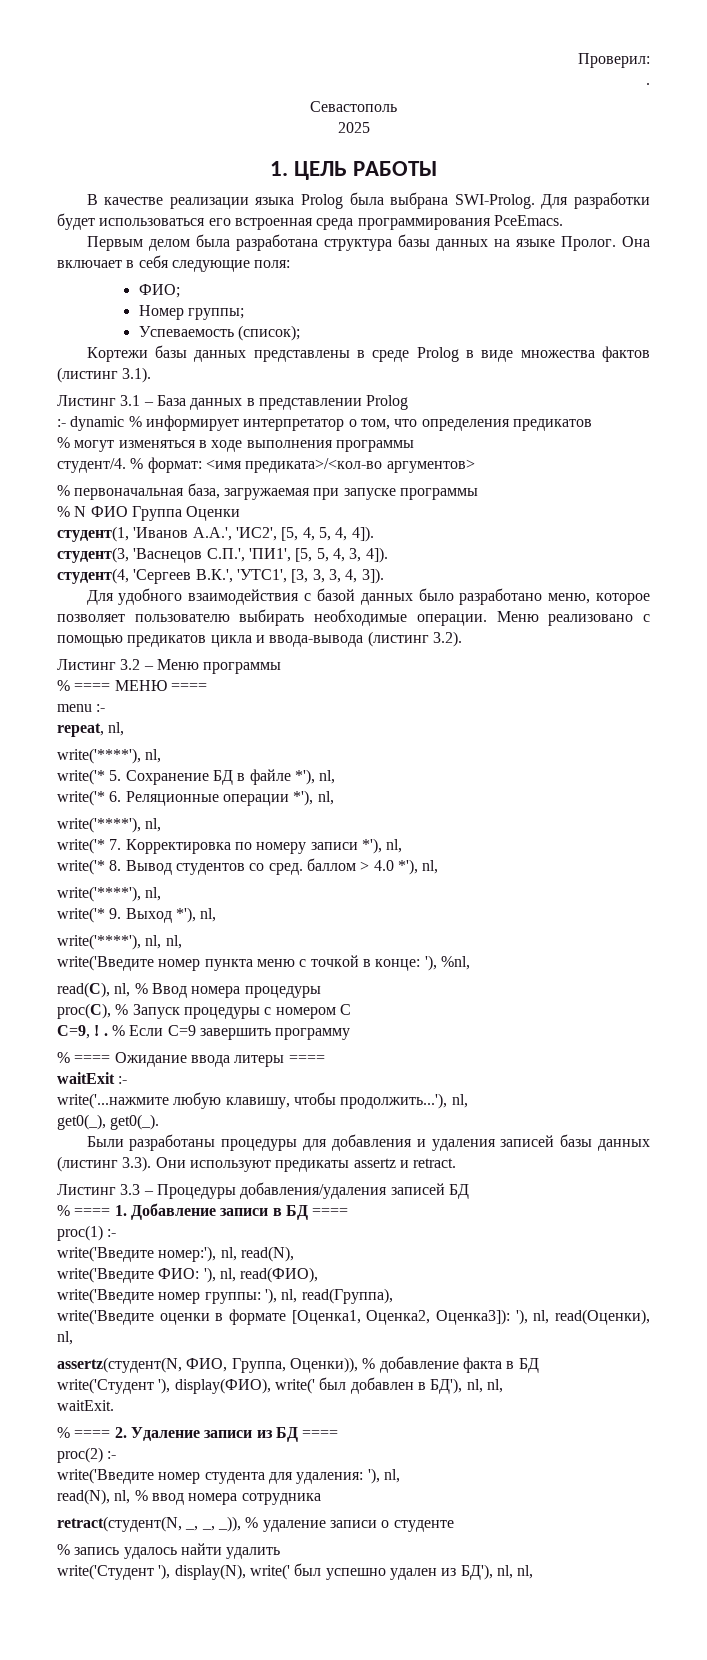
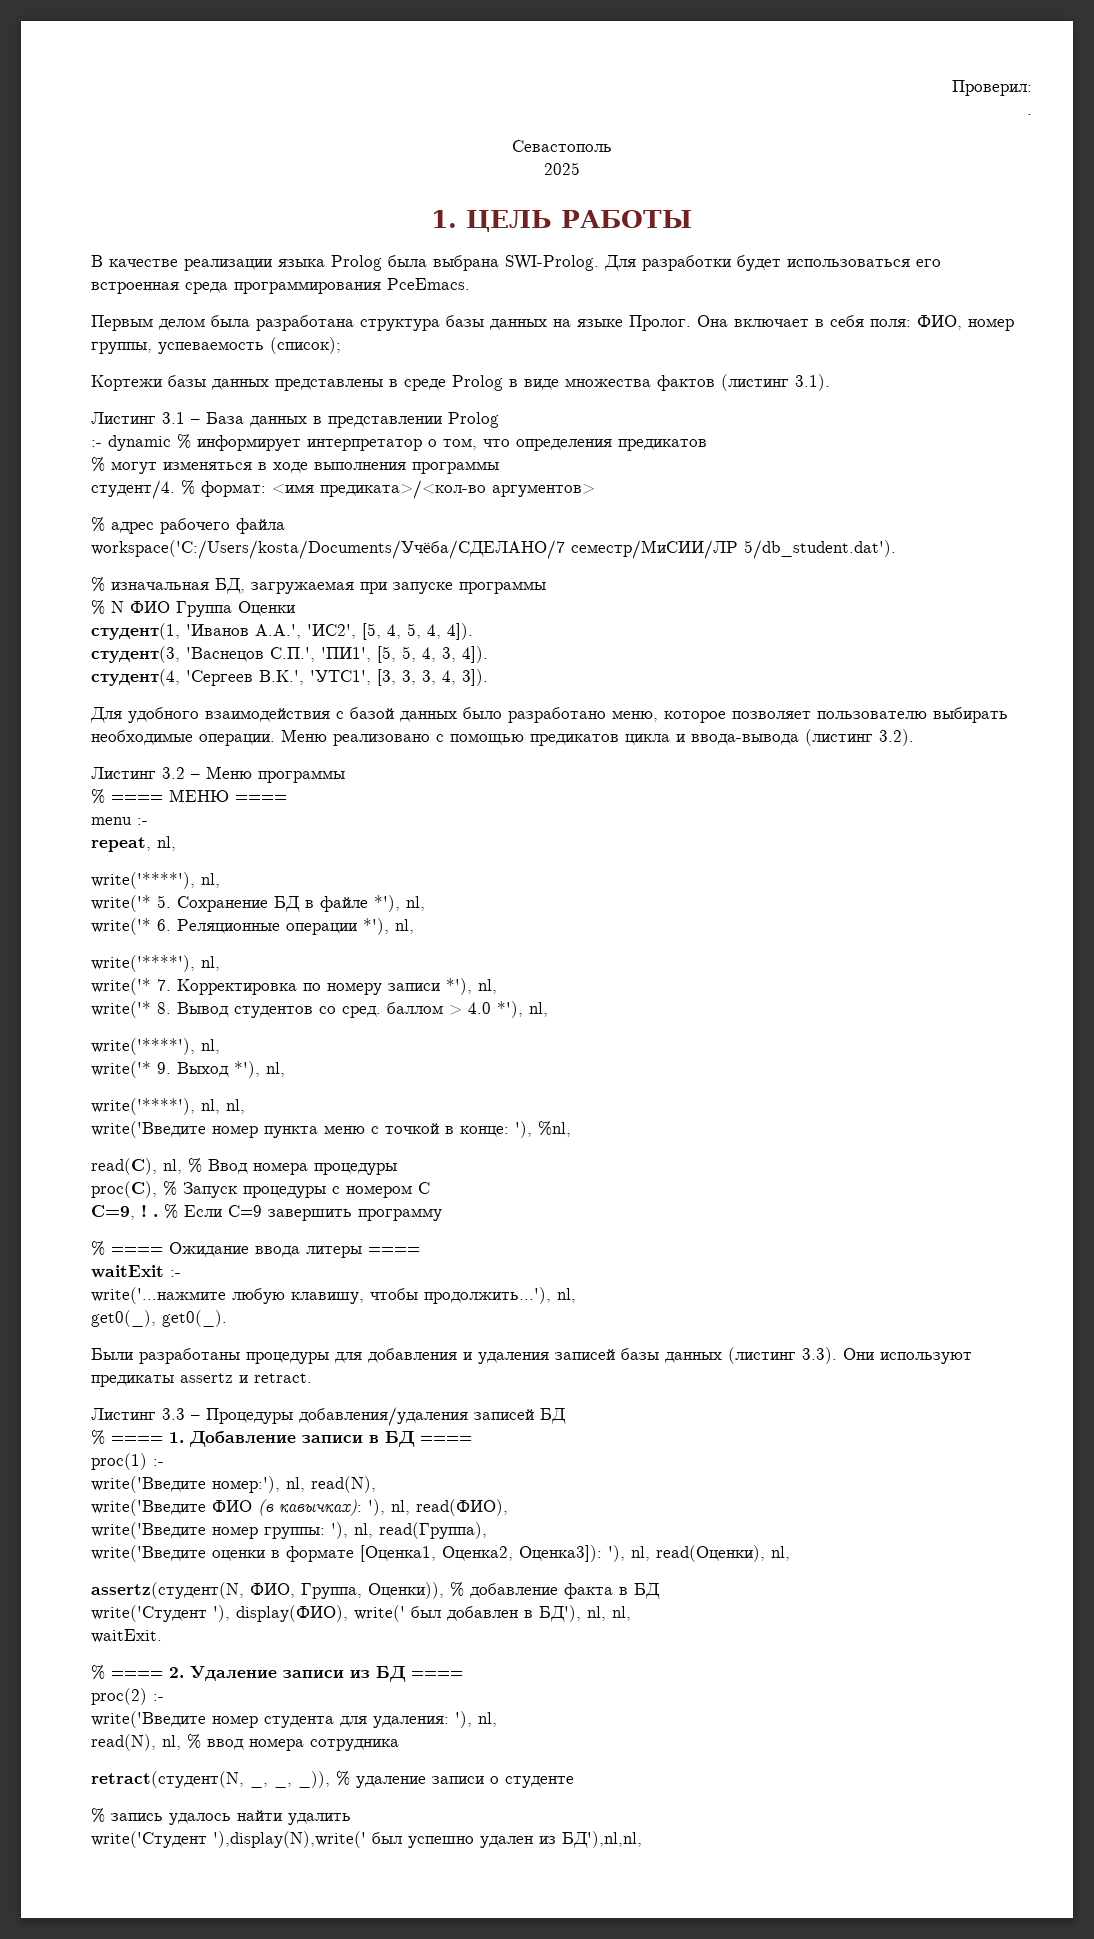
[171,260,250,272] следующие -> (864, 321) none
[138,284,180,298] [138,305,244,320] [138,326,234,337] // ФИО; // Номер группы; // Успеваемость -> [917,315,1014,331] [91,341,264,354] ФИО, номер группы, успеваемость
[74,483,220,500] первоначальная база, -> [111,518,285,534] [91,540,896,559] [91,577,245,594] адрес рабочего файла // workspace('C:/Users/kosta/Documents/Учёба/СДЕЛАНО/7 семестр/МиСИИ/ЛР 5/db_student.dat'). // % изначальная БД,
[158,1268,200,1279] ФИО: -> [212,1499,362,1516] ФИО (в кавычках):
[158,1564,290,1580] '), display(N), write(' -> [213,1831,366,1848] '),display(N),write('
[460,1564,534,1580] БД'), nl, nl, -> [562,1831,642,1848] БД'),nl,nl,

